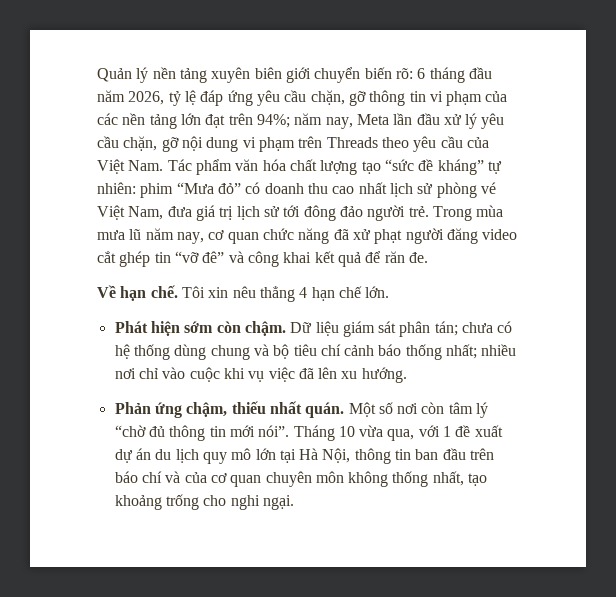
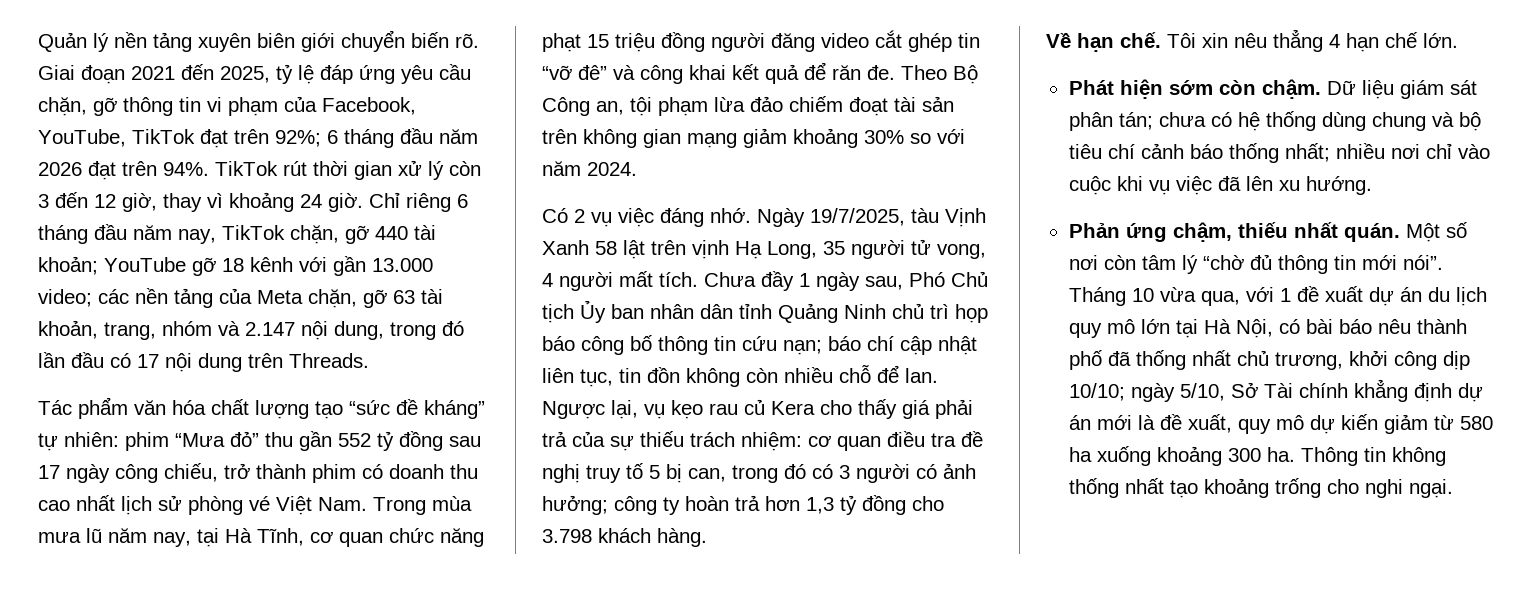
[395,67,492,83] [97,90,165,105] rõ: 6 tháng đầu năm 2026, -> [455,33,479,48] [38,64,270,84] rõ. Giai đoạn 2021 đến 2025,
[97,113,505,129] [97,136,489,152] [97,159,164,174] các nền tảng lớn đạt trên 94%; năm nay, Meta lần đầu xử lý yêu cầu chặn, gỡ nội dung vi phạm trên Threads theo yêu cầu của Việt Nam. -> [322,97,416,115] [38,128,478,148] [38,160,481,180] [38,192,468,212] [38,224,436,244] [38,256,433,276] [38,288,443,308] [38,320,464,340] [38,352,369,372] Facebook, YouTube, TikTok đạt trên 92%; 6 tháng đầu năm 2026 đạt trên 94%. TikTok rút thời gian xử lý còn 3 đến 12 giờ, thay vì khoảng 24 giờ. Chỉ riêng 6 tháng đầu năm nay, TikTok chặn, gỡ 440 tài khoản; YouTube gỡ 18 kênh với gần 13.000 video; các nền tảng của Meta chặn, gỡ 63 tài khoản, trang, nhóm và 2.147 nội dung, trong đó lần đầu có 17 nội dung trên Threads. //
(241, 188) none -> [265,431,481,451] [38,463,356,483] thu gần 552 tỷ đồng sau 17 ngày công chiếu, trở thành phim
[128,205,429,221] Nam, đưa giá trị lịch sử tới đông đảo người trẻ. -> [318,497,367,511] Nam.
(204, 238) none -> [197,528,304,547] tại Hà Tĩnh,
[333,229,403,244] đã xử phạt -> [542,32,705,52] phạt 15 triệu đồng
(428, 257) none -> [901,65,978,84] [542,96,954,116] [542,128,965,148] [542,161,637,176] [542,208,986,227] [542,239,986,259] [542,271,988,291] [542,300,988,323] [542,335,977,355] [542,365,938,387] [542,399,973,419] [542,431,983,451] [542,463,976,483] [542,495,944,515] [542,528,707,547] Theo Bộ Công an, tội phạm lừa đảo chiếm đoạt tài sản trên không gian mạng giảm khoảng 30% so với năm 2024. // Có 2 vụ việc đáng nhớ. Ngày 19/7/2025, tàu Vịnh Xanh 58 lật trên vịnh Hạ Long, 35 người tử vong, 4 người mất tích. Chưa đầy 1 ngày sau, Phó Chủ tịch Ủy ban nhân dân tỉnh Quảng Ninh chủ trì họp báo công bố thông tin cứu nạn; báo chí cập nhật liên tục, tin đồn không còn nhiều chỗ để lan. Ngược lại, vụ kẹo rau củ Kera cho thấy giá phải trả của sự thiếu trách nhiệm: cơ quan điều tra đề nghị truy tố 5 bị can, trong đó có 3 người có ảnh hưởng; công ty hoàn trả hơn 1,3 tỷ đồng cho 3.798 khách hàng.
[354,448,495,464] [114,471,344,487] thông tin ban đầu trên báo chí và của cơ quan chuyên môn -> [1278,319,1467,334] [1068,350,1470,370] [1068,379,1483,402] [1068,414,1493,434] [1068,446,1386,466] có bài báo nêu thành phố đã thống nhất chủ trương, khởi công dịp 10/10; ngày 5/10, Sở Tài chính khẳng định dự án mới là đề xuất, quy mô dự kiến giảm từ 580 ha xuống khoảng 300 ha. Thông tin
[432,471,464,486] nhất, -> [1124,478,1164,494] nhất

